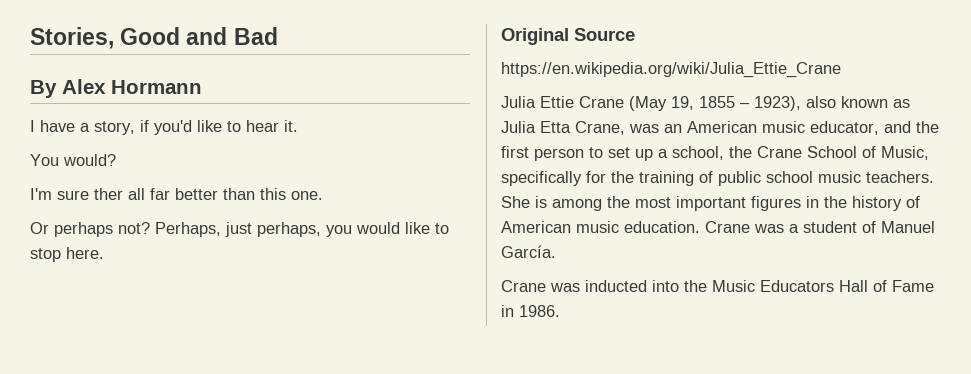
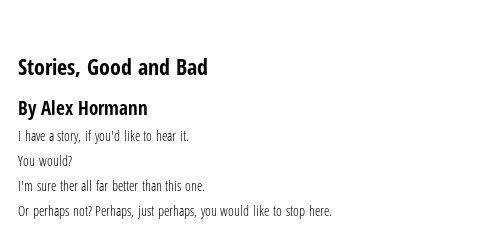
[501,28,635,45] [501,62,841,78] [501,96,910,111] [501,121,939,135] [501,146,929,161] [501,171,934,186] [501,196,920,211] [501,221,935,233] [501,245,556,258] [501,280,934,292] [501,305,560,317] // Original Source // https://en.wikipedia.org/wiki/Julia_Ettie_Crane // Julia Ettie Crane (May 19, 1855 – 1923), also known as Julia Etta Crane, was an American music educator, and the first person to set up a school, the Crane School of Music, specifically for the training of public school music teachers. She is among the most important figures in the history of American music education. Crane was a student of Manuel García. // Crane was inducted into the Music Educators Hall of Fame in 1986. -> (332, 210) none

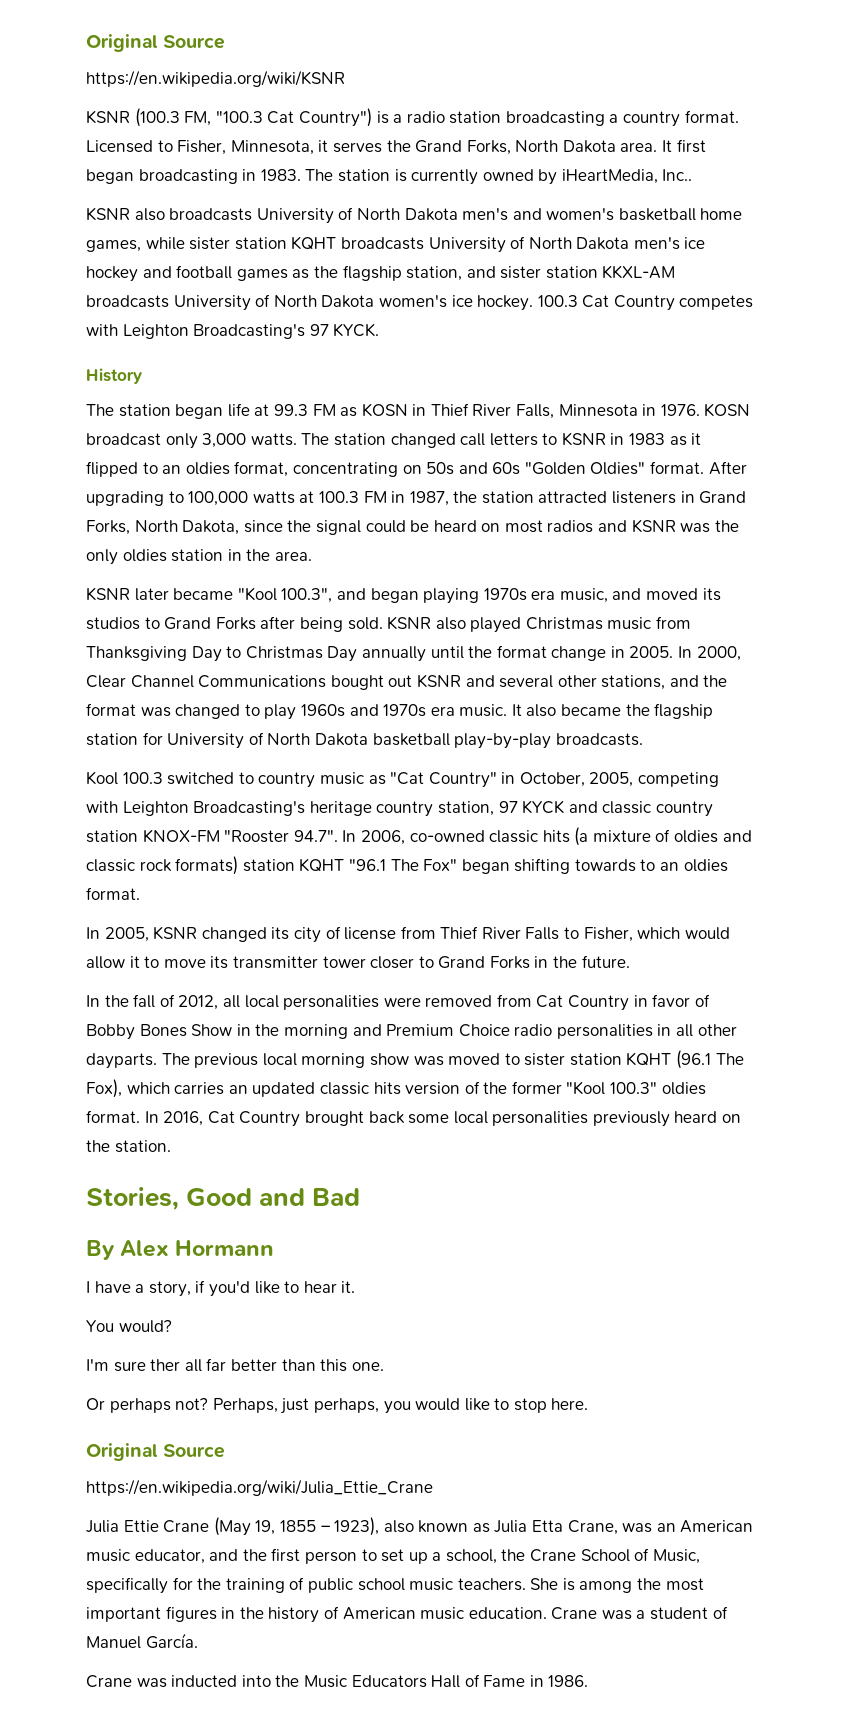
(18, 67) none -> [86,34,226,52] [86,70,345,87] [86,108,739,127] [86,139,706,155] [86,169,693,185] [86,207,743,224] [86,236,706,253] [86,265,676,282] [86,294,754,311] [86,323,380,339] [86,368,142,384] [86,403,751,419] [86,432,702,449] [86,461,747,477] [86,491,747,506] [86,519,739,535] [86,549,312,565] [86,587,721,604] [86,616,692,633] [86,645,741,662] [86,674,728,690] [86,703,714,720] [86,732,643,749] [86,771,720,788] [86,800,713,817] [86,827,752,846] [86,856,728,875] [86,887,140,900] [86,926,730,943] [86,955,630,969] [86,994,710,1011] [86,1024,737,1040] [86,1050,744,1069] [86,1079,706,1098] [86,1110,742,1127] [86,1140,171,1153] Original Source // https://en.wikipedia.org/wiki/KSNR // KSNR (100.3 FM, "100.3 Cat Country") is a radio station broadcasting a country format. Licensed to Fisher, Minnesota, it serves the Grand Forks, North Dakota area. It first began broadcasting in 1983. The station is currently owned by iHeartMedia, Inc.. // KSNR also broadcasts University of North Dakota men's and women's basketball home games, while sister station KQHT broadcasts University of North Dakota men's ice hockey and football games as the flagship station, and sister station KKXL-AM broadcasts University of North Dakota women's ice hockey. 100.3 Cat Country competes with Leighton Broadcasting's 97 KYCK. // History // The station began life at 99.3 FM as KOSN in Thief River Falls, Minnesota in 1976. KOSN broadcast only 3,000 watts. The station changed call letters to KSNR in 1983 as it flipped to an oldies format, concentrating on 50s and 60s "Golden Oldies" format. After upgrading to 100,000 watts at 100.3 FM in 1987, the station attracted listeners in Grand Forks, North Dakota, since the signal could be heard on most radios and KSNR was the only oldies station in the area. // KSNR later became "Kool 100.3", and began playing 1970s era music, and moved its studios to Grand Forks after being sold. KSNR also played Christmas music from Thanksgiving Day to Christmas Day annually until the format change in 2005. In 2000, Clear Channel Communications bought out KSNR and several other stations, and the format was changed to play 1960s and 1970s era music. It also became the flagship station for University of North Dakota basketball play-by-play broadcasts. // Kool 100.3 switched to country music as "Cat Country" in October, 2005, competing with Leighton Broadcasting's heritage country station, 97 KYCK and classic country station KNOX-FM "Rooster 94.7". In 2006, co-owned classic hits (a mixture of oldies and classic rock formats) station KQHT "96.1 The Fox" began shifting towards to an oldies format. // In 2005, KSNR changed its city of license from Thief River Falls to Fisher, which would allow it to move its transmitter tower closer to Grand Forks in the future. // In the fall of 2012, all local personalities were removed from Cat Country in favor of Bobby Bones Show in the morning and Premium Choice radio personalities in all other dayparts. The previous local morning show was moved to sister station KQHT (96.1 The Fox), which carries an updated classic hits version of the former "Kool 100.3" oldies format. In 2016, Cat Country brought back some local personalities previously heard on the station. //
(332, 210) none -> [86,1443,226,1461] [86,1479,433,1496] [86,1517,754,1536] [86,1548,700,1564] [86,1577,704,1594] [86,1606,728,1623] [86,1633,198,1649] [86,1674,589,1688] // Original Source // https://en.wikipedia.org/wiki/Julia_Ettie_Crane // Julia Ettie Crane (May 19, 1855 – 1923), also known as Julia Etta Crane, was an American music educator, and the first person to set up a school, the Crane School of Music, specifically for the training of public school music teachers. She is among the most important figures in the history of American music education. Crane was a student of Manuel García. // Crane was inducted into the Music Educators Hall of Fame in 1986.

